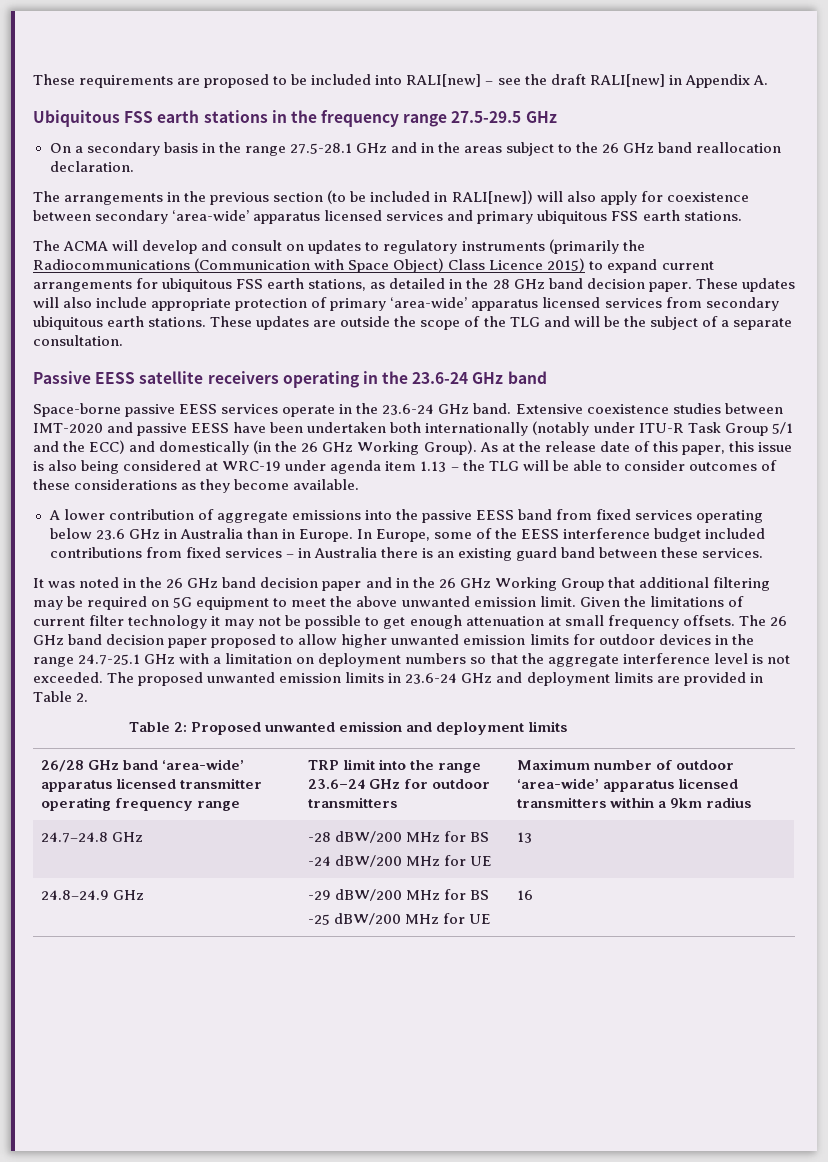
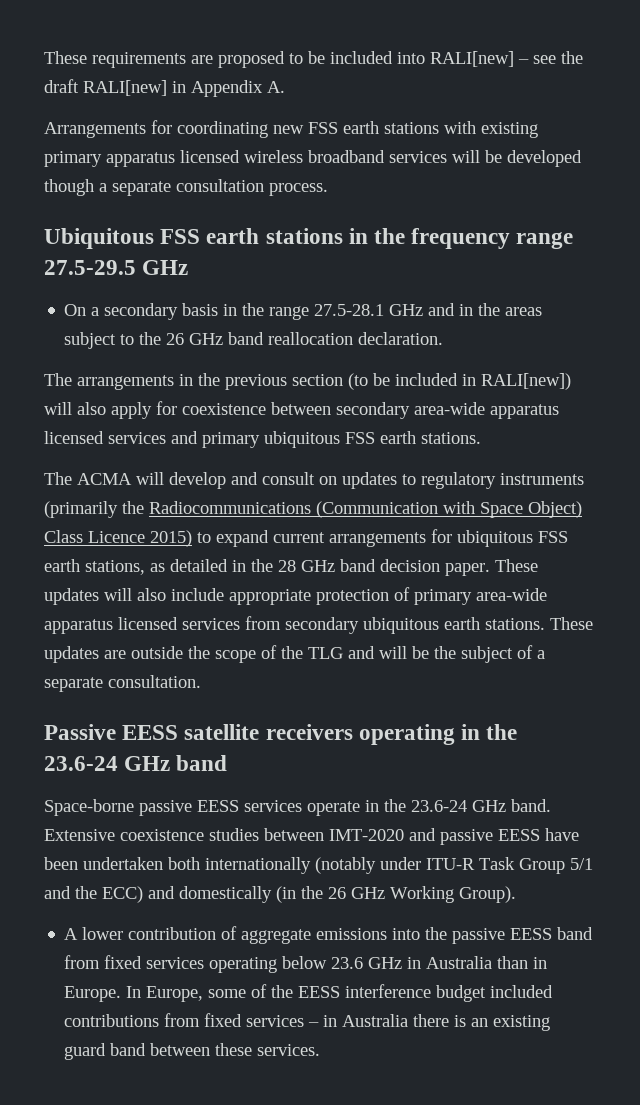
(768, 80) none -> [44,120,538,138] [44,150,582,167] [44,179,328,196] // Arrangements for coordinating new FSS earth stations with existing primary apparatus licensed wireless broadband services will be developed though a separate consultation process.
[172,210,250,221] ‘area-wide’ -> [414,402,485,415] area-wide
[390,297,468,308] ‘area-wide’ -> [476,588,547,601] area-wide
[479,441,792,455] [33,460,777,474] [33,479,360,493] As at the release date of this paper, this issue is also being considered at WRC-19 under agenda item 1.13 – the TLG will be able to consider outcomes of these considerations as they become available. -> (516, 894) none
[33,577,770,591] [33,596,744,610] [33,615,787,629] [33,634,754,648] [33,653,790,667] [33,672,763,686] [33,691,89,702] [128,721,568,735] [40,759,244,772] [40,778,262,792] [40,797,240,811] [307,759,481,773] [307,779,490,789] [307,797,397,808] [516,759,734,770] [516,778,738,792] [516,797,751,808] [40,832,143,843] [307,831,489,843] [307,855,492,867] [516,832,532,843] [40,890,144,900] [307,889,489,901] [307,913,491,925] [516,890,533,900] // It was noted in the 26 GHz band decision paper and in the 26 GHz Working Group that additional filtering may be required on 5G equipment to meet the above unwanted emission limit. Given the limitations of current filter technology it may not be possible to get enough attenuation at small frequency offsets. The 26 GHz band decision paper proposed to allow higher unwanted emission limits for outdoor devices in the range 24.7-25.1 GHz with a limitation on deployment numbers so that the aggregate interference level is not exceeded. The proposed unwanted emission limits in 23.6-24 GHz and deployment limits are provided in Table 2. // Table 2: Proposed unwanted emission and deployment limits // 26/28 GHz band ‘area-wide’ apparatus licensed transmitter operating frequency range | TRP limit into the range 23.6–24 GHz for outdoor transmitters | Maximum number of outdoor ‘area-wide’ apparatus licensed transmitters within a 9km radius // 24.7–24.8 GHz | -28 dBW/200 MHz for BS // -24 dBW/200 MHz for UE | 13 // 24.8–24.9 GHz | -29 dBW/200 MHz for BS // -25 dBW/200 MHz for UE | 16 -> (321, 1050) none

